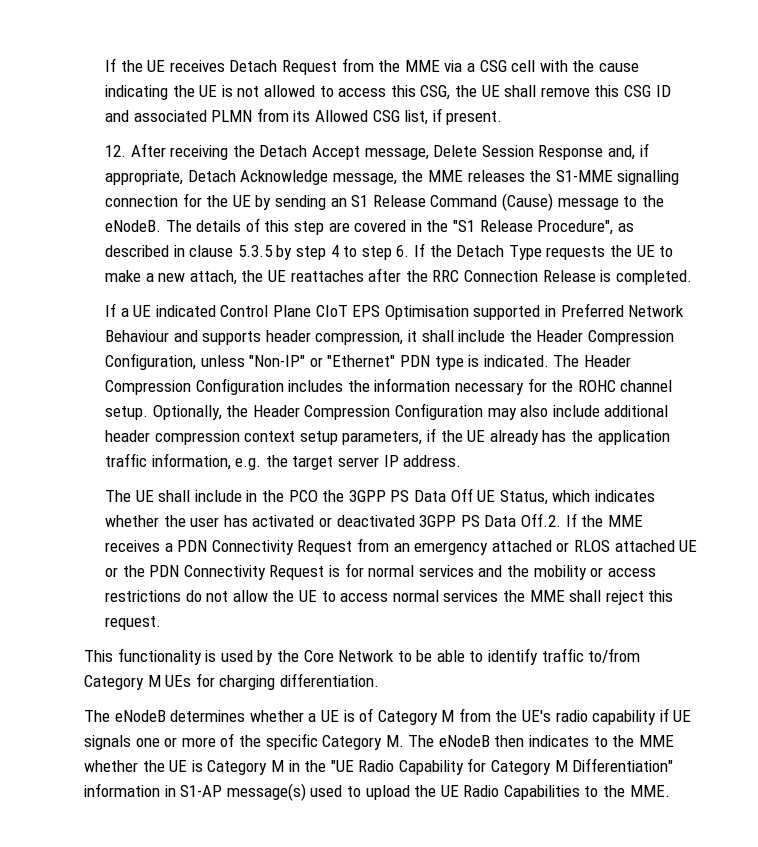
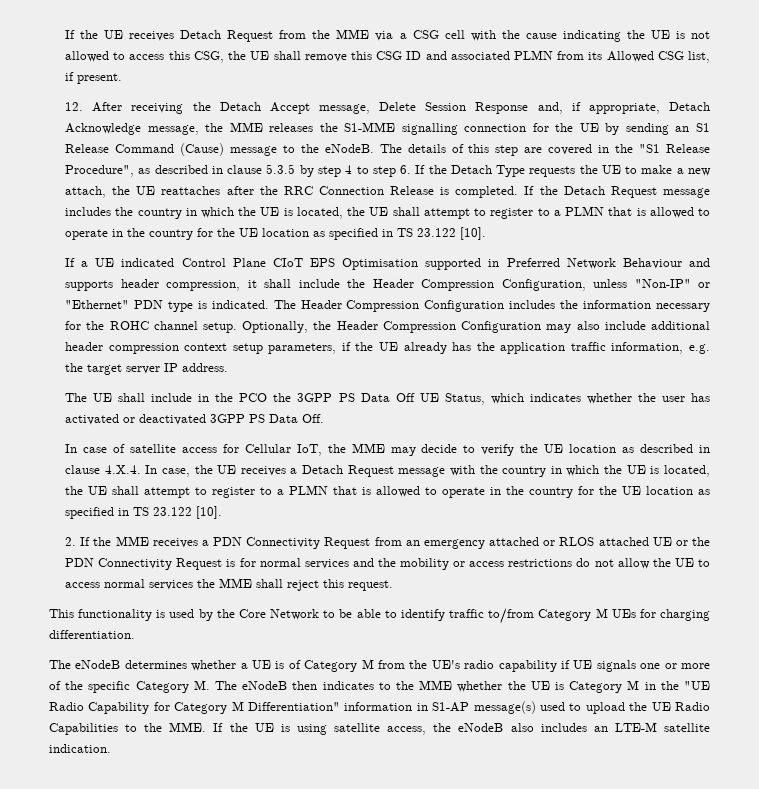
(692, 277) none -> [524,186,711,198] [65,206,710,219] [65,227,487,240] If the Detach Request message includes the country in which the UE is located, the UE shall attempt to register to a PLMN that is allowed to operate in the country for the UE location as specified in TS 23.122 [10].
[520,513,561,527] Off.2. -> [302,414,325,423] [65,443,710,456] [65,465,711,477] [65,485,711,498] [65,506,223,519] [65,537,77,546] Off. // In case of satellite access for Cellular IoT, the MME may decide to verify the UE location as described in clause 4.X.4. In case, the UE receives a Detach Request message with the country in which the UE is located, the UE shall attempt to register to a PLMN that is allowed to operate in the country for the UE location as specified in TS 23.122 [10]. // 2.
(670, 791) none -> [213,722,711,735] [49,744,111,753] If the UE is using satellite access, the eNodeB also includes an LTE-M satellite indication.

